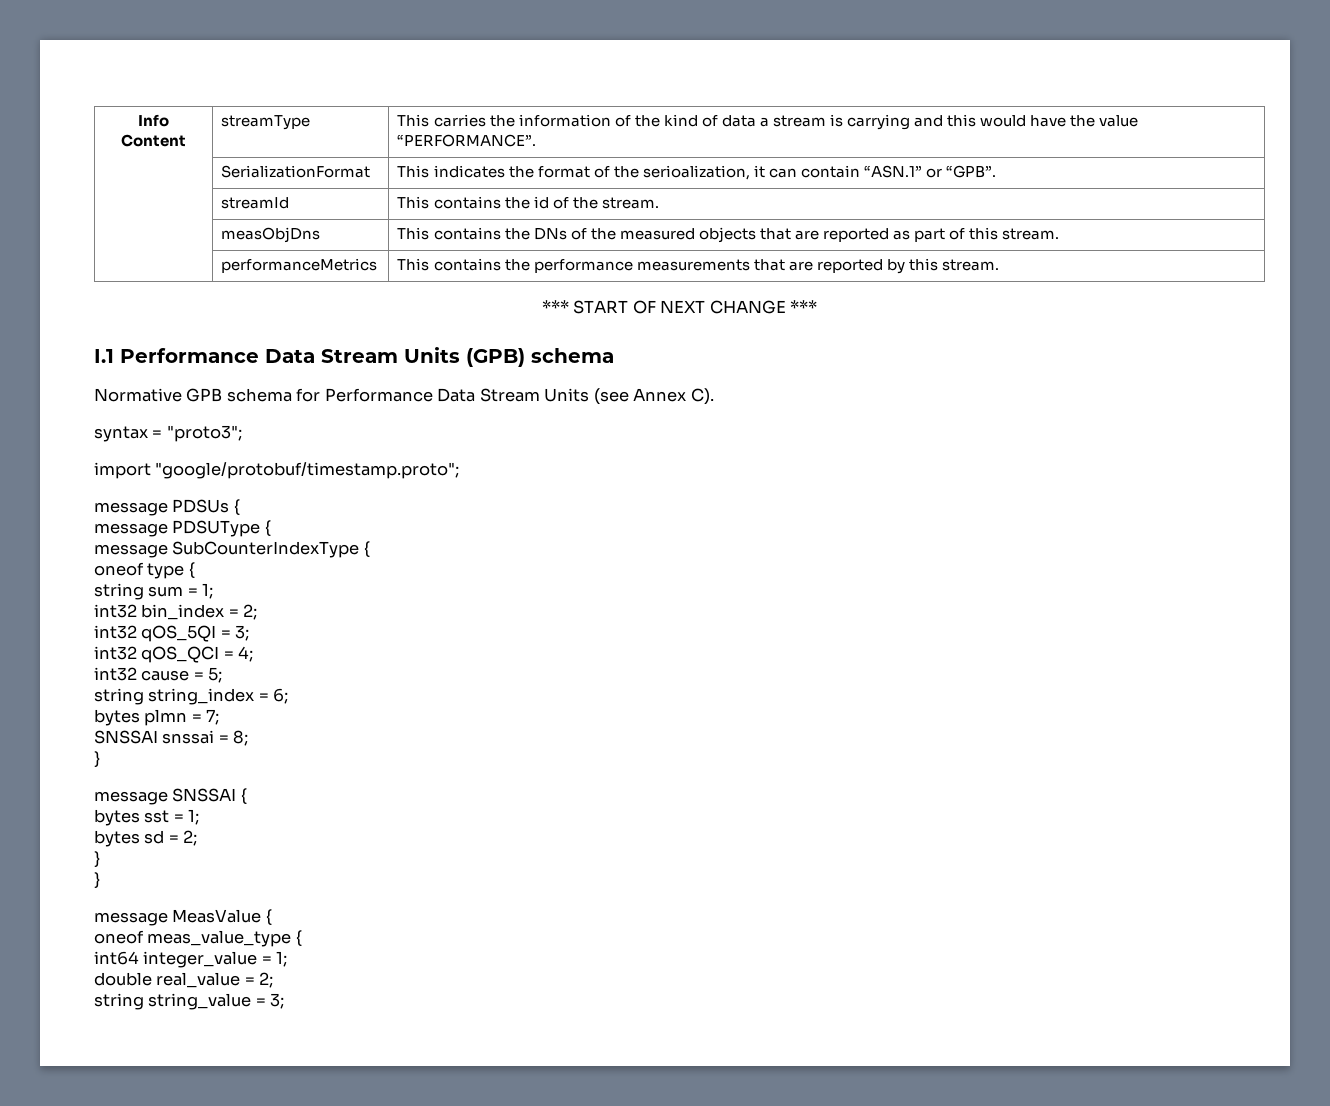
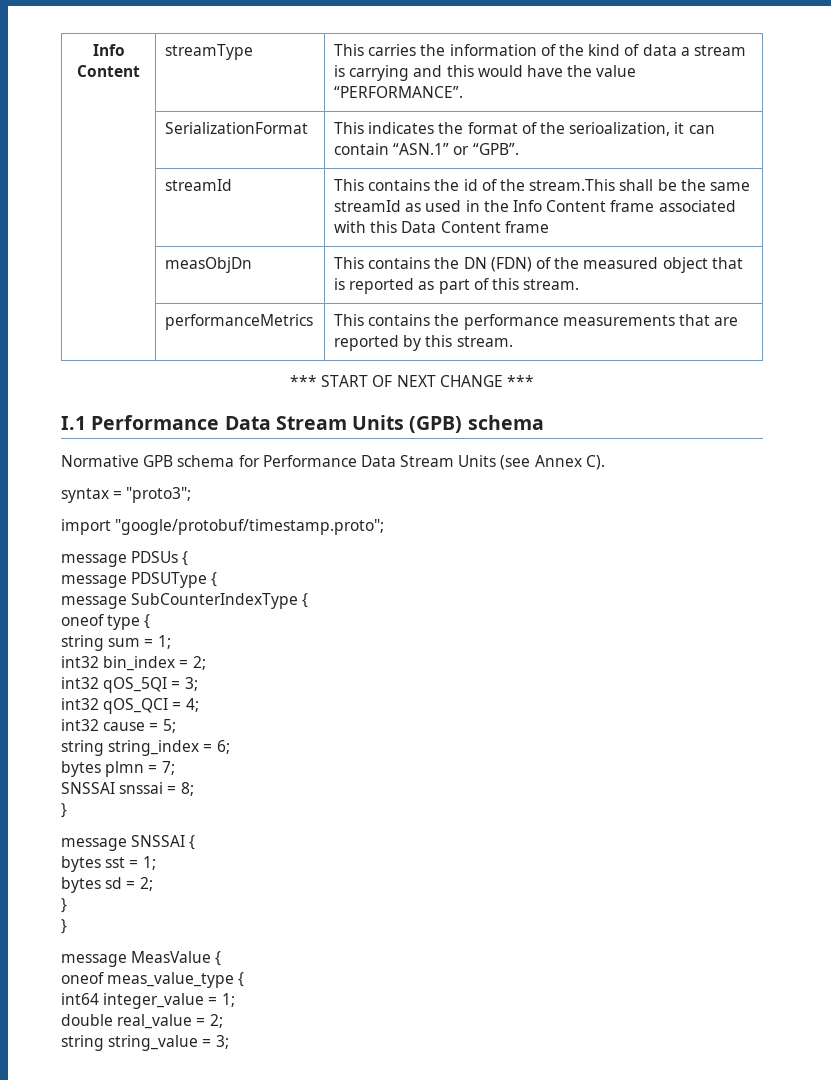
[601,197,659,209] [221,227,321,243] [397,227,567,240] stream. // | measObjDns | This contains the DNs -> [529,179,750,191] [334,200,736,212] [334,221,549,233] [165,257,253,273] [334,257,532,272] stream.This shall be the same streamId as used in the Info Content frame associated with this Data Content frame // | measObjDn | This contains the DN (FDN)
[698,227,819,243] objects that are -> [662,257,743,273] [334,278,346,290] object that is

